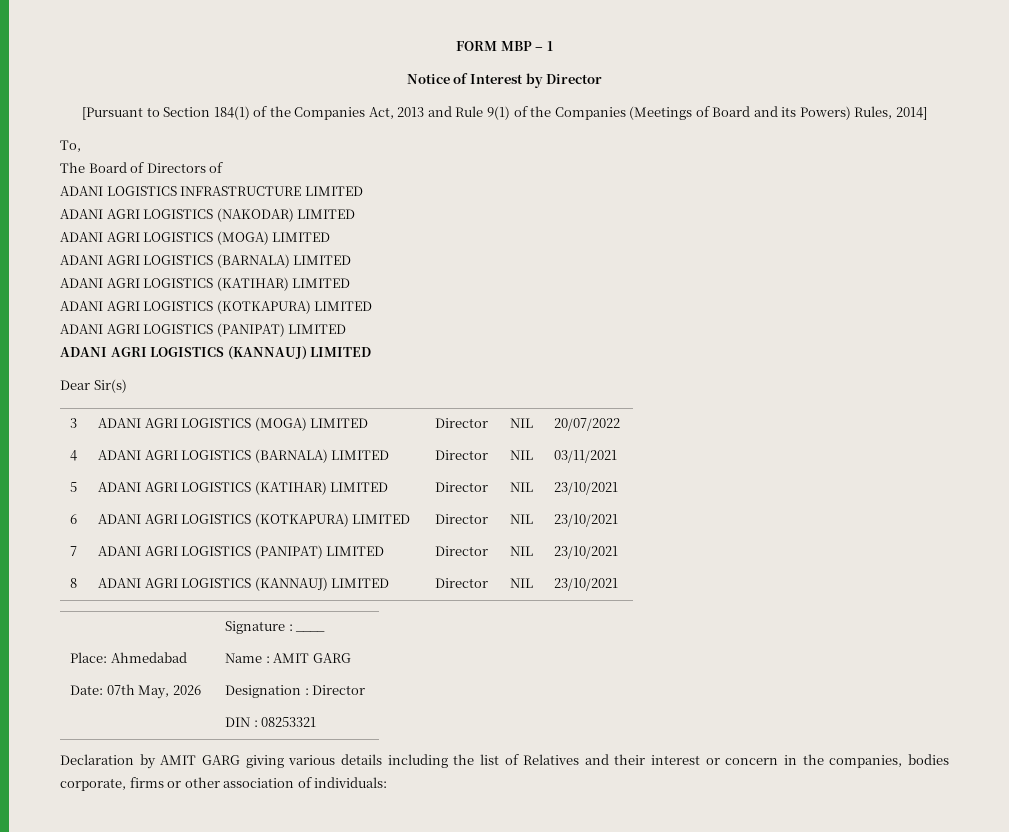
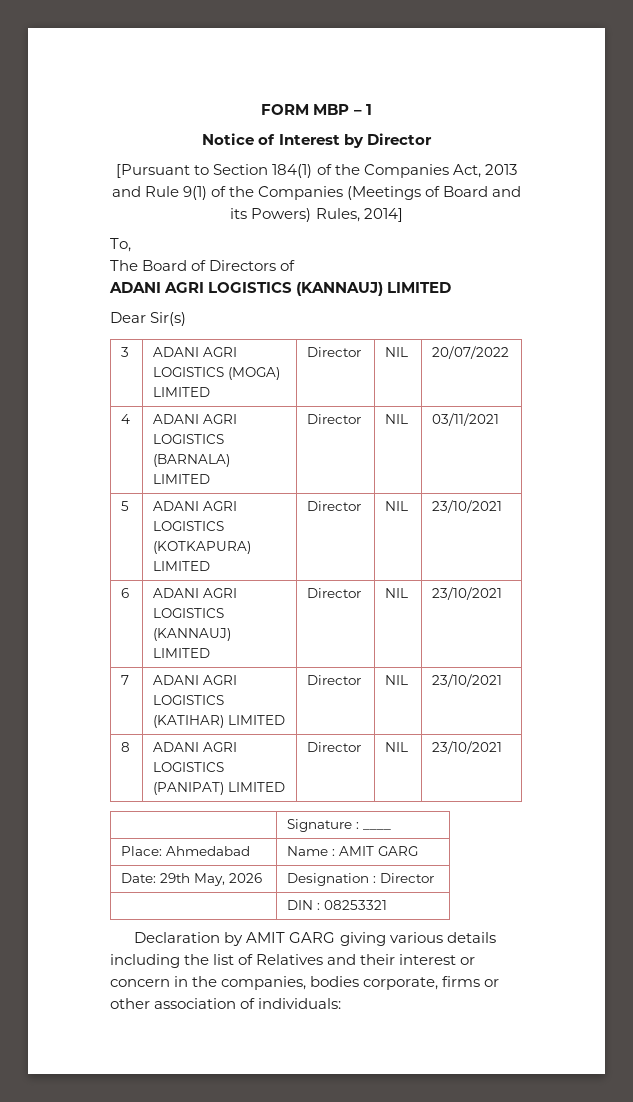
[60,186,363,196] [60,208,356,222] [60,231,331,245] [60,254,352,268] [60,277,351,291] [60,300,373,314] [60,323,347,337] // ADANI LOGISTICS INFRASTRUCTURE LIMITED // ADANI AGRI LOGISTICS (NAKODAR) LIMITED // ADANI AGRI LOGISTICS (MOGA) LIMITED // ADANI AGRI LOGISTICS (BARNALA) LIMITED // ADANI AGRI LOGISTICS (KATIHAR) LIMITED // ADANI AGRI LOGISTICS (KOTKAPURA) LIMITED // ADANI AGRI LOGISTICS (PANIPAT) LIMITED -> (296, 265) none
[254,481,327,495] (KATIHAR) -> [153,541,252,554] (KOTKAPURA)
[254,513,349,527] (KOTKAPURA) -> [153,628,232,641] (KANNAUJ)
[254,545,323,559] (PANIPAT) -> [153,715,225,728] (KATIHAR)
[254,577,328,591] (KANNAUJ) -> [153,782,225,795] (PANIPAT)
[106,684,135,695] 07th -> [160,873,191,883] 29th

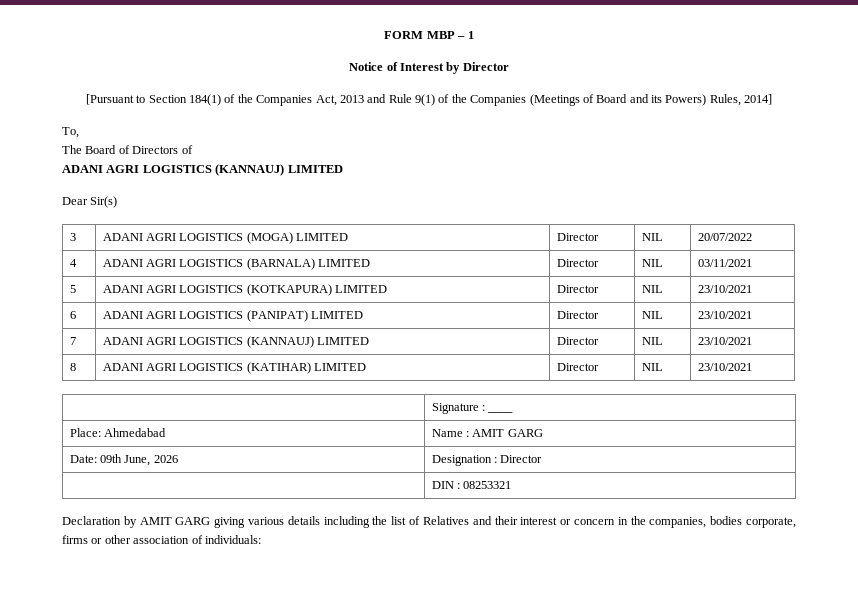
[153,628,232,641] (KANNAUJ) -> [246,310,308,322] (PANIPAT)
[153,715,225,728] (KATIHAR) -> [246,336,314,348] (KANNAUJ)
[153,782,225,795] (PANIPAT) -> [246,362,311,374] (KATIHAR)
[160,873,226,886] 29th May, -> [99,454,151,466] 09th June,

